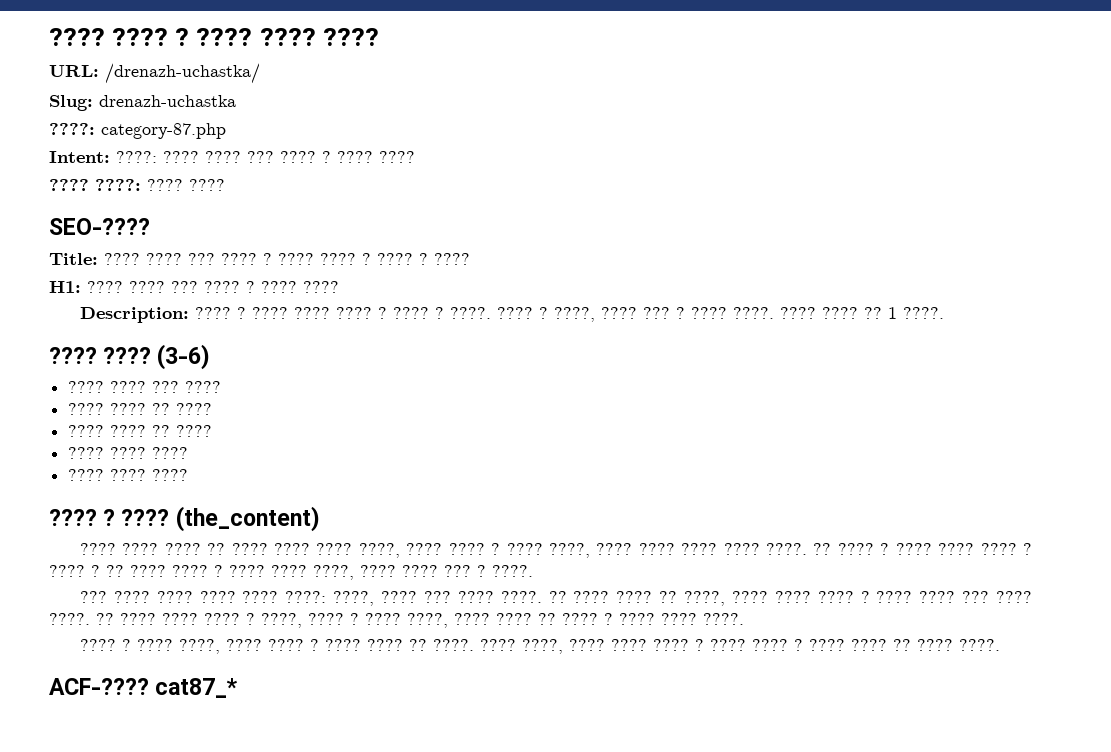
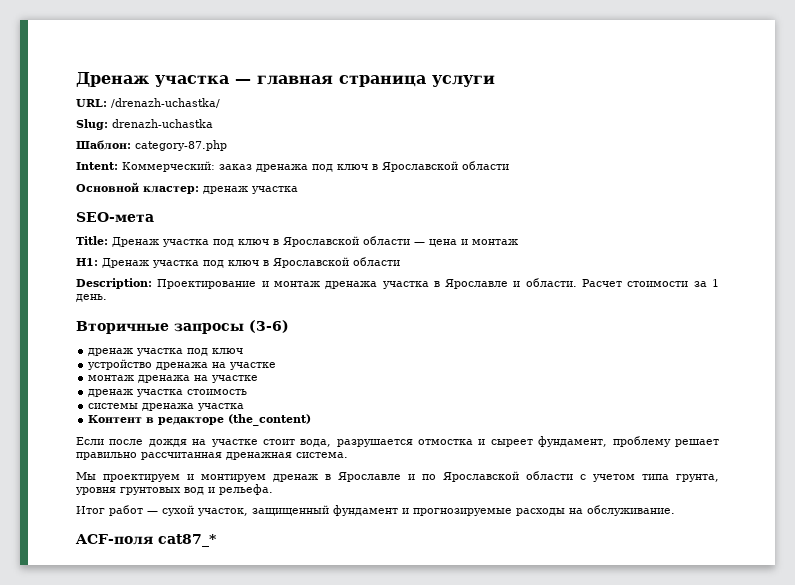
[49,28,379,46] ???? ???? ? ???? ???? ???? -> [76,72,495,87] Дренаж участка — главная страница услуги
[49,123,95,135] ????: -> [76,140,131,150] Шаблон:
[116,151,415,163] [49,179,225,191] [49,218,150,235] [49,253,470,265] [49,281,339,293] [79,307,944,323] [49,344,211,370] [68,381,222,393] [68,403,213,415] [68,425,213,437] [68,447,189,459] [68,469,189,481] [49,506,320,532] [79,543,1032,558] [49,565,533,580] [79,591,1033,606] [49,613,744,628] [79,639,1000,654] [49,678,149,695] ????: ???? ???? ??? ???? ? ???? ???? // ???? ????: ???? ???? // SEO-???? // Title: ???? ???? ??? ???? ? ???? ???? ? ???? ? ???? // H1: ???? ???? ??? ???? ? ???? ???? // Description: ???? ? ???? ???? ???? ? ???? ? ????. ???? ? ????, ???? ??? ? ???? ????. ???? ???? ?? 1 ????. // ???? ???? (3-6) // ???? ???? ??? ???? // ???? ???? ?? ???? // ???? ???? ?? ???? // ???? ???? ???? // ???? ???? ???? // ???? ? ???? (the_content) // ???? ???? ???? ?? ???? ???? ???? ????, ???? ???? ? ???? ????, ???? ???? ???? ???? ????. ?? ???? ? ???? ???? ???? ? ???? ? ?? ???? ???? ? ???? ???? ????, ???? ???? ??? ? ????. // ??? ???? ???? ???? ???? ????: ????, ???? ??? ???? ????. ?? ???? ???? ?? ????, ???? ???? ???? ? ???? ???? ??? ???? ????. ?? ???? ???? ???? ? ????, ???? ? ???? ????, ???? ???? ?? ???? ? ???? ???? ????. // ???? ? ???? ????, ???? ???? ? ???? ???? ?? ????. ???? ????, ???? ???? ???? ? ???? ???? ? ???? ???? ?? ???? ????. // ACF-???? -> [122,161,509,172] [76,182,298,194] [76,212,154,222] [76,236,518,247] [76,257,400,268] [76,278,719,289] [76,294,107,302] [76,320,289,334] [88,348,244,356] [88,359,277,370] [88,375,259,383] [88,389,248,397] [88,403,245,411] [88,414,312,426] [76,436,719,447] [76,452,348,460] [76,471,719,482] [76,484,273,495] [76,505,675,516] [75,534,153,545] Коммерческий: заказ дренажа под ключ в Ярославской области // Основной кластер: дренаж участка // SEO-мета // Title: Дренаж участка под ключ в Ярославской области — цена и монтаж // H1: Дренаж участка под ключ в Ярославской области // Description: Проектирование и монтаж дренажа участка в Ярославле и области. Расчет стоимости за 1 день. // Вторичные запросы (3-6) // дренаж участка под ключ // устройство дренажа на участке // монтаж дренажа на участке // дренаж участка стоимость // системы дренажа участка // Контент в редакторе (the_content) // Если после дождя на участке стоит вода, разрушается отмостка и сыреет фундамент, проблему решает правильно рассчитанная дренажная система. // Мы проектируем и монтируем дренаж в Ярославле и по Ярославской области с учетом типа грунта, уровня грунтовых вод и рельефа. // Итог работ — сухой участок, защищенный фундамент и прогнозируемые расходы на обслуживание. // ACF-поля

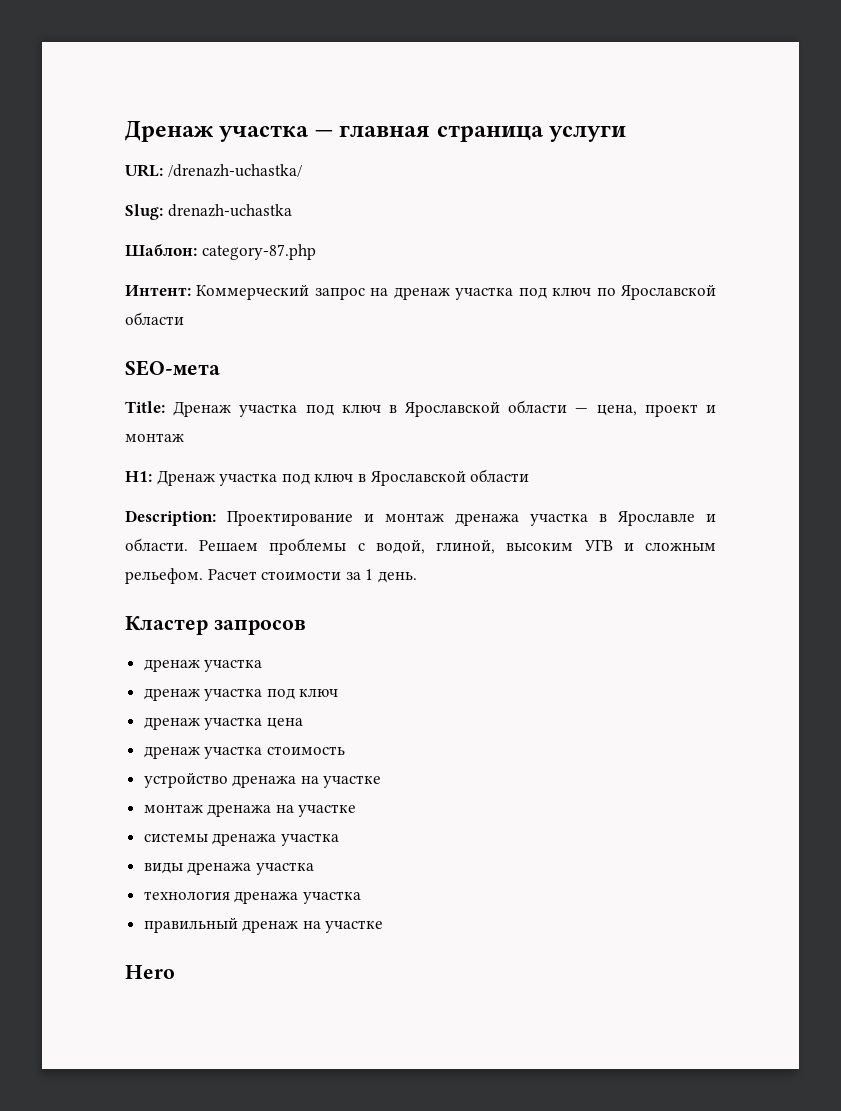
[76,161,509,172] [76,182,298,194] Intent: Коммерческий: заказ дренажа под ключ в Ярославской области // Основной кластер: дренаж участка -> [125,284,716,300] [125,312,184,325] Интент: Коммерческий запрос на дренаж участка под ключ по Ярославской области
[429,239,457,247] цена -> [596,404,698,417] цена, проект
(577, 282) none -> [199,538,716,555] [125,568,203,584] Решаем проблемы с водой, глиной, высоким УГВ и сложным рельефом.
[76,320,289,334] [88,348,244,356] Вторичные запросы (3-6) // дренаж участка под ключ -> [125,616,306,635] [143,659,263,672] [143,688,339,701] [143,717,303,730] [143,746,345,759] Кластер запросов // дренаж участка // дренаж участка под ключ // дренаж участка цена // дренаж участка стоимость
[88,389,248,397] // дренаж участка стоимость -> (357, 810) none
[88,414,312,426] [76,436,719,447] [76,452,348,460] [76,471,719,482] [76,484,273,495] [76,505,675,516] [75,534,217,547] Контент в редакторе (the_content) // Если после дождя на участке стоит вода, разрушается отмостка и сыреет фундамент, проблему решает правильно рассчитанная дренажная система. // Мы проектируем и монтируем дренаж в Ярославле и по Ярославской области с учетом типа грунта, уровня грунтовых вод и рельефа. // Итог работ — сухой участок, защищенный фундамент и прогнозируемые расходы на обслуживание. // ACF-поля cat87_* -> [143,862,314,875] [143,891,361,904] [143,917,384,933] [125,965,175,979] виды дренажа участка // технология дренажа участка // правильный дренаж на участке // Hero

